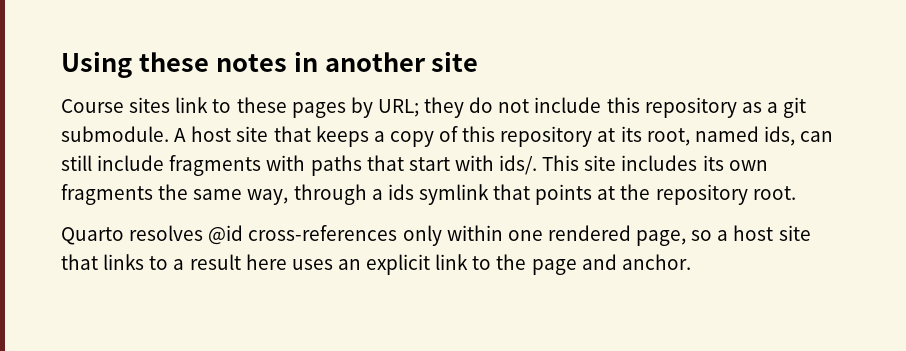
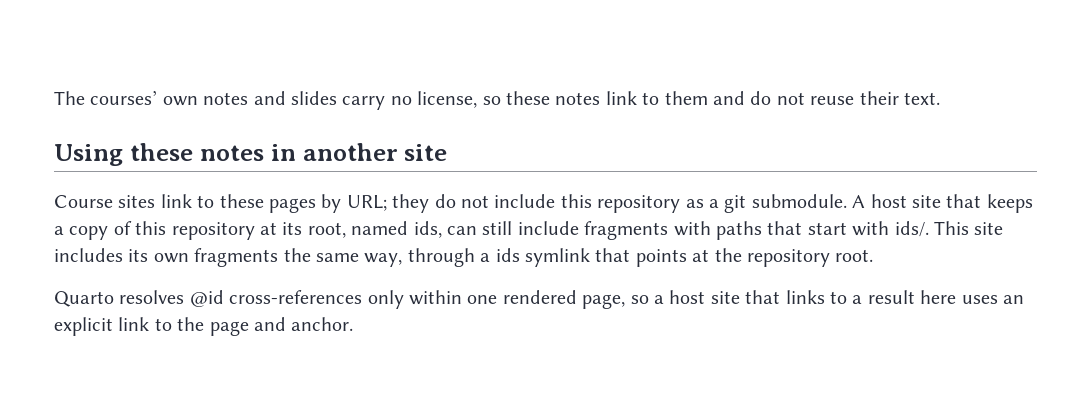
(61, 64) none -> [54,90,940,110] The courses’ own notes and slides carry no license, so these notes link to them and do not reuse their text. //

